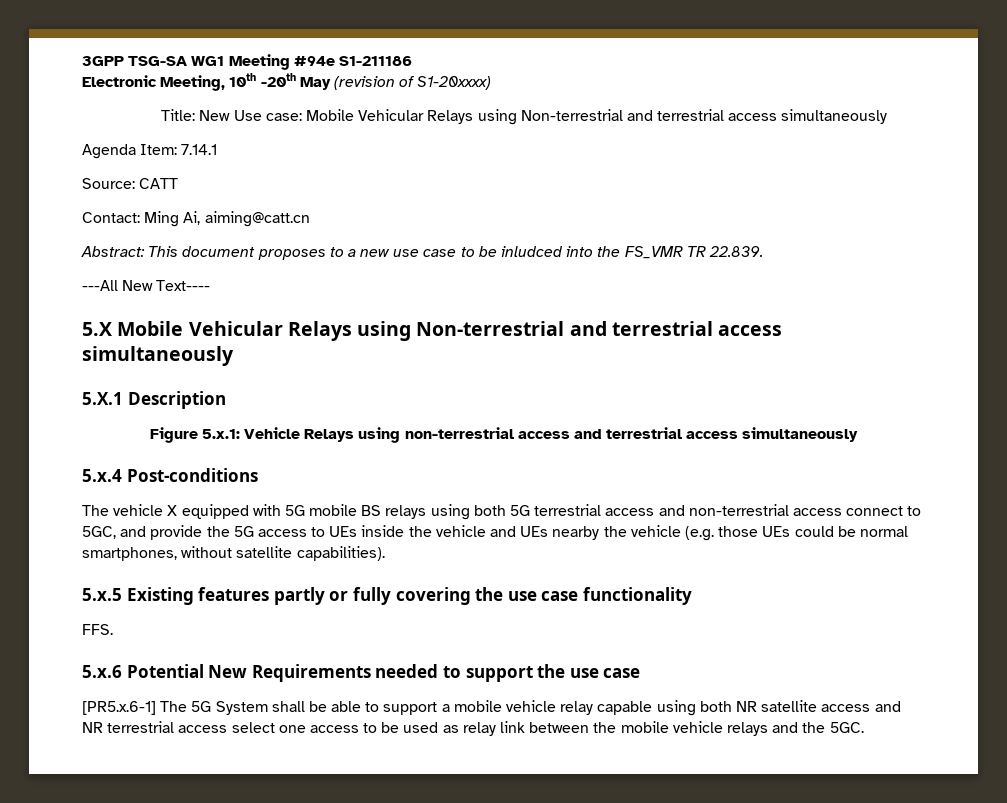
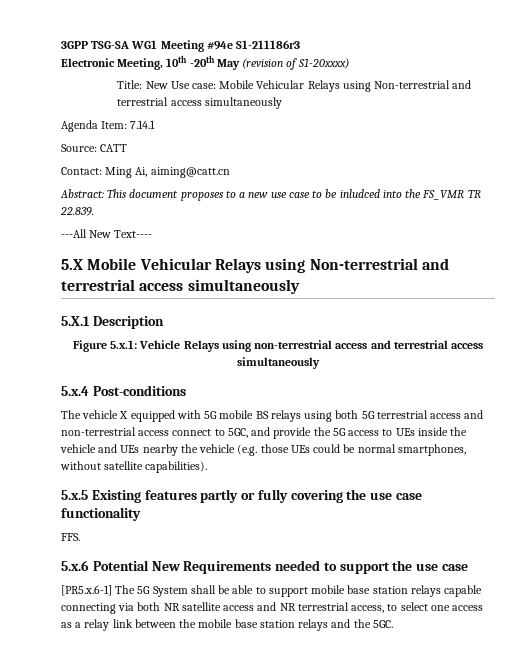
[338,56,412,66] S1-211186 -> [236,40,301,49] S1-211186r3
[441,700,696,716] a mobile vehicle relay capable using -> [311,585,483,597] [61,603,135,614] mobile base station relays capable connecting via
[178,725,228,733] access -> [351,604,398,613] access, to
[363,722,459,733] to be used as -> [61,622,82,628] as a
[672,721,723,733] vehicle -> [234,619,295,628] base station

